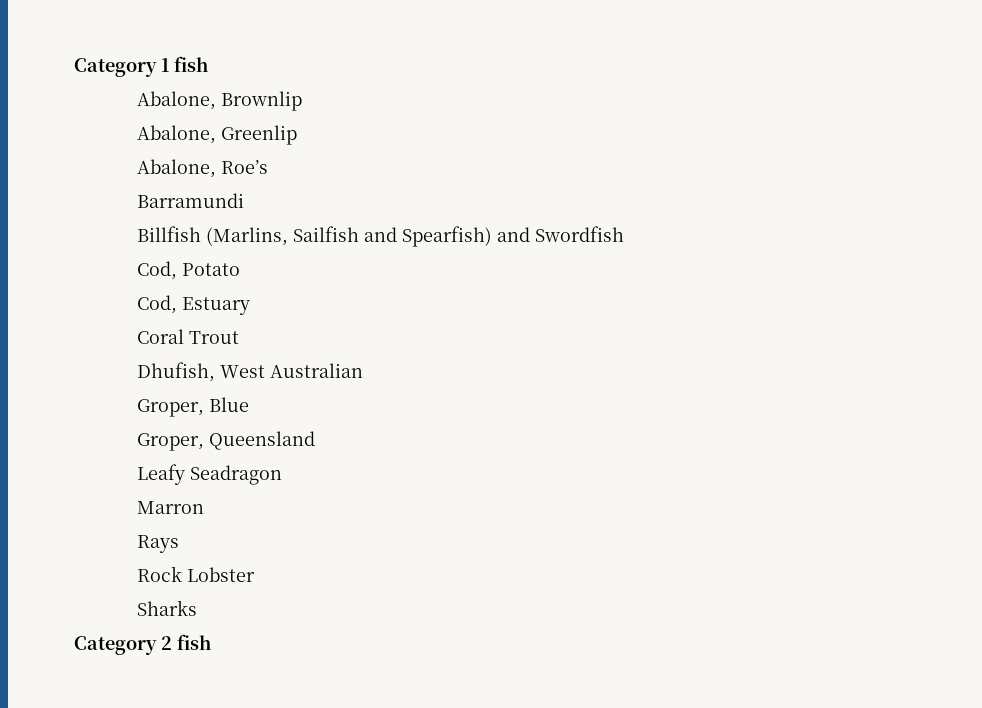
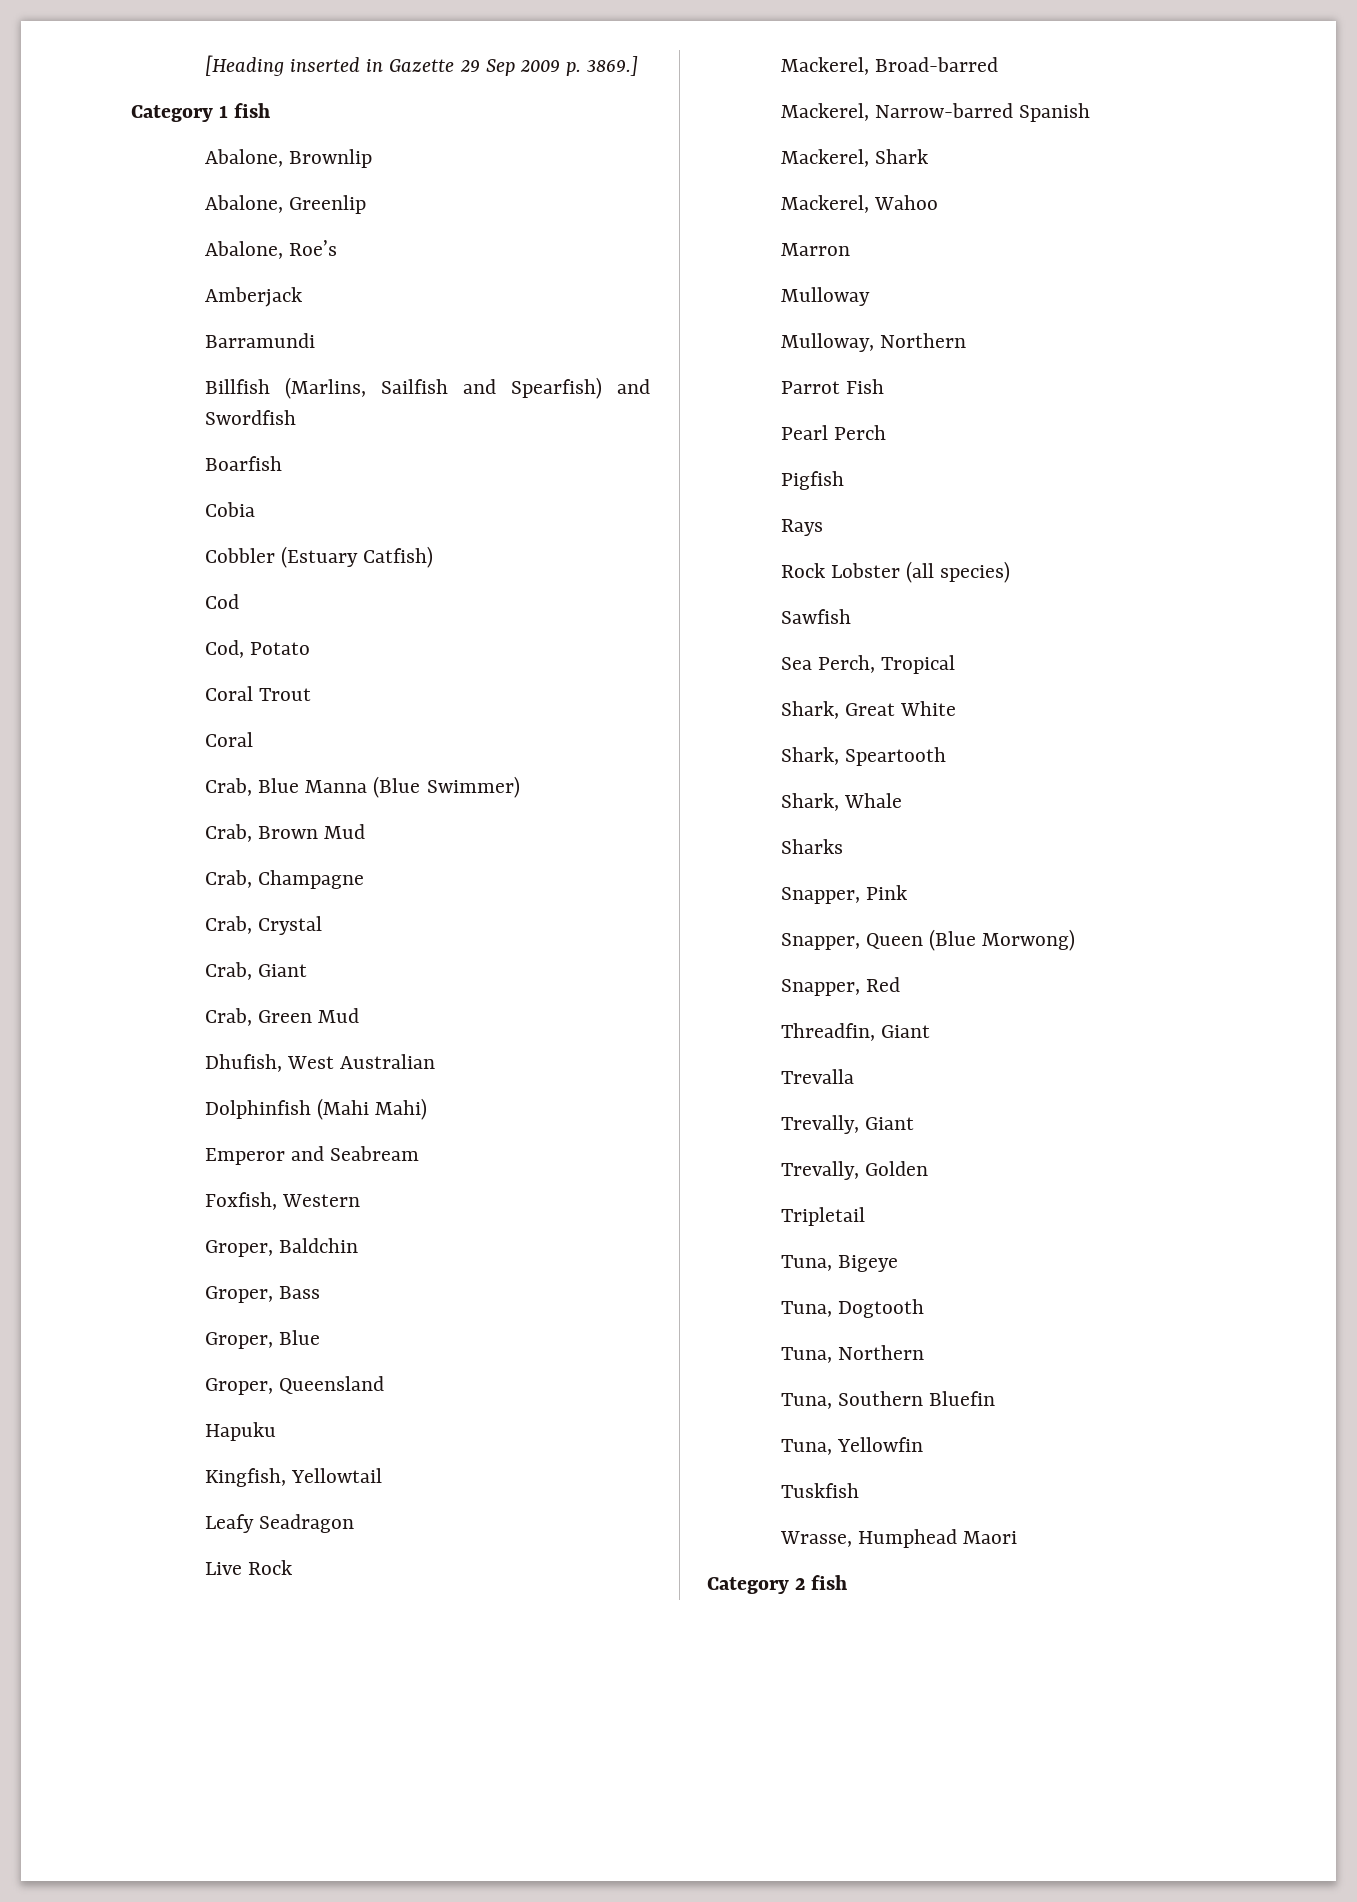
(74, 67) none -> [204,55,639,76] [Heading inserted in Gazette 29 Sep 2009 p. 3869.] //
(268, 167) none -> [204,287,302,307] // Amberjack
(624, 234) none -> [204,456,282,471] [204,502,255,517] [204,546,434,568] [204,594,239,609] // Boarfish // Cobia // Cobbler (Estuary Catfish) // Cod
[136,295,250,315] // Cod, Estuary -> (310, 648) none
[136,362,363,382] Dhufish, West Australian -> [204,732,253,747] [204,776,520,798] [204,824,366,842] [204,870,364,889] [204,916,322,935] [204,962,307,980] [204,1008,360,1026] [204,1054,436,1072] [204,1098,428,1120] [204,1146,420,1165] [204,1192,360,1210] [204,1238,358,1257] [204,1286,320,1303] Coral // Crab, Blue Manna (Blue Swimmer) // Crab, Brown Mud // Crab, Champagne // Crab, Crystal // Crab, Giant // Crab, Green Mud // Dhufish, West Australian // Dolphinfish (Mahi Mahi) // Emperor and Seabream // Foxfish, Western // Groper, Baldchin // Groper, Bass
(315, 440) none -> [204,1422,276,1441] [204,1468,382,1487] // Hapuku // Kingfish, Yellowtail
[136,501,204,514] [136,535,179,553] [136,566,255,582] [136,600,197,616] Marron // Rays // Rock Lobster // Sharks -> [204,1560,292,1575] [780,57,998,75] [780,103,1091,122] [780,149,928,167] [780,195,938,213] [780,243,850,256] [780,287,870,306] [780,333,966,352] [780,379,884,394] [780,425,886,440] [780,471,844,490] [780,519,823,536] [780,561,1011,583] [780,609,851,624] [780,655,956,674] [780,701,957,719] [780,747,946,766] [780,793,902,811] [780,839,843,854] [780,885,907,904] [780,929,1076,951] [780,977,900,996] [780,1023,930,1041] [780,1069,854,1084] [780,1115,914,1134] [780,1161,928,1180] [780,1207,865,1226] [780,1255,898,1272] [780,1299,924,1318] [780,1345,924,1363] [780,1391,996,1409] [780,1437,923,1455] [780,1483,859,1498] [779,1529,1018,1548] Live Rock // Mackerel, Broad-barred // Mackerel, Narrow-barred Spanish // Mackerel, Shark // Mackerel, Wahoo // Marron // Mulloway // Mulloway, Northern // Parrot Fish // Pearl Perch // Pigfish // Rays // Rock Lobster (all species) // Sawfish // Sea Perch, Tropical // Shark, Great White // Shark, Speartooth // Shark, Whale // Sharks // Snapper, Pink // Snapper, Queen (Blue Morwong) // Snapper, Red // Threadfin, Giant // Trevalla // Trevally, Giant // Trevally, Golden // Tripletail // Tuna, Bigeye // Tuna, Dogtooth // Tuna, Northern // Tuna, Southern Bluefin // Tuna, Yellowfin // Tuskfish // Wrasse, Humphead Maori

